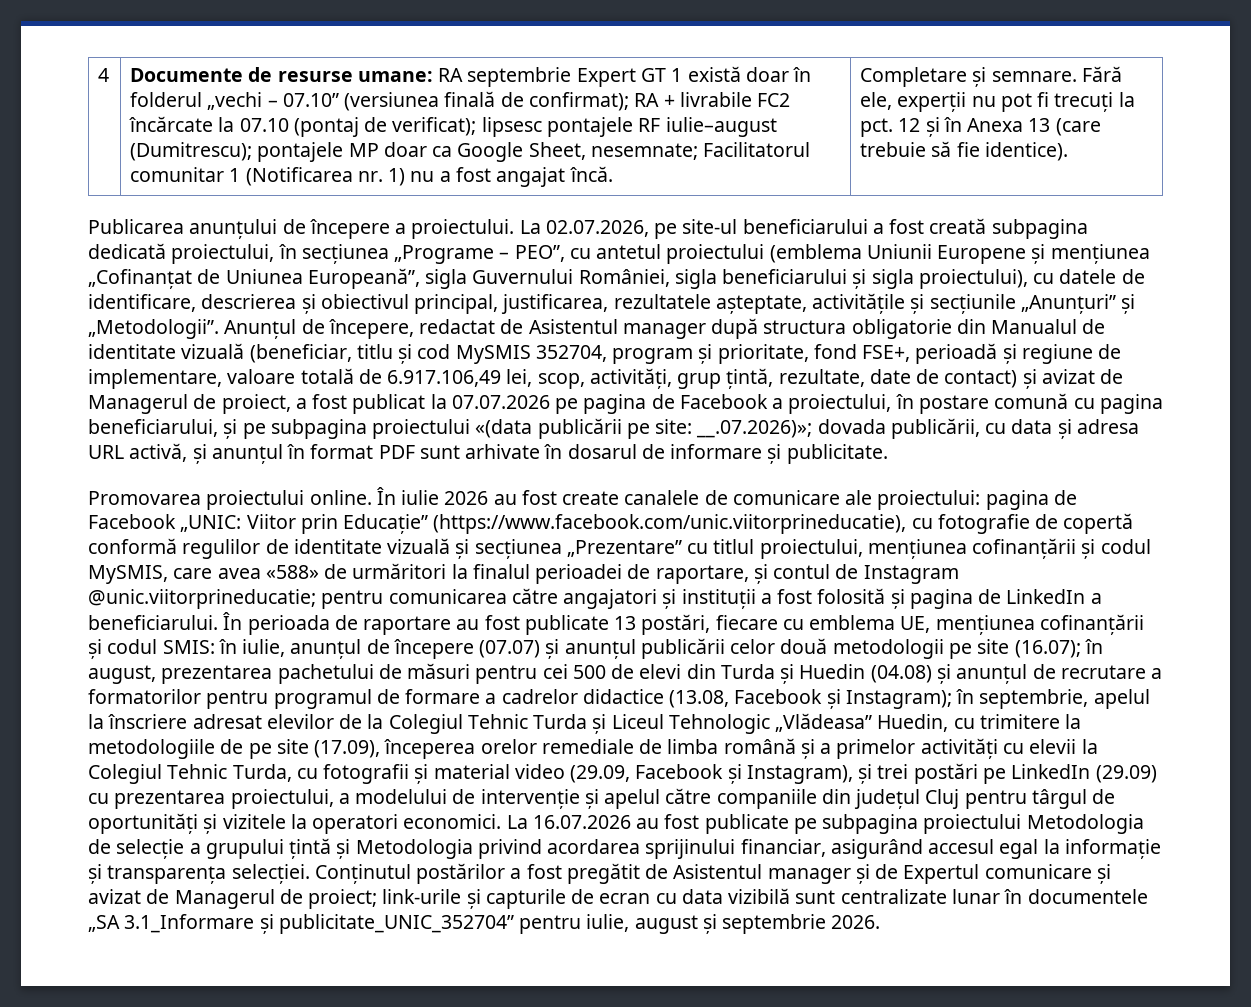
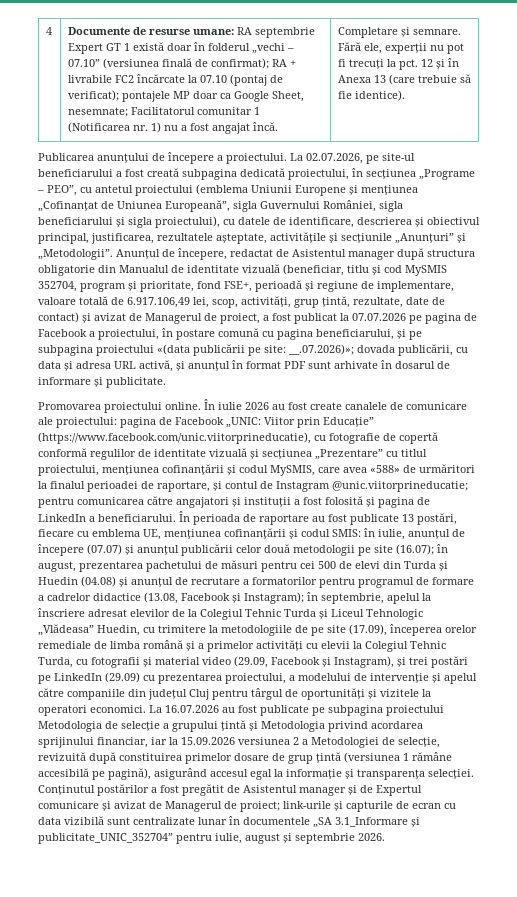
[481,117,777,137] [130,142,253,161] lipsesc pontajele RF iulie–august (Dumitrescu); -> (119, 95) none
(826, 848) none -> [151,737,440,748] [38,752,452,764] [38,768,151,780] iar la 15.09.2026 versiunea 2 a Metodologiei de selecție, revizuită după constituirea primelor dosare de grup țintă (versiunea 1 rămâne accesibilă pe pagină),

